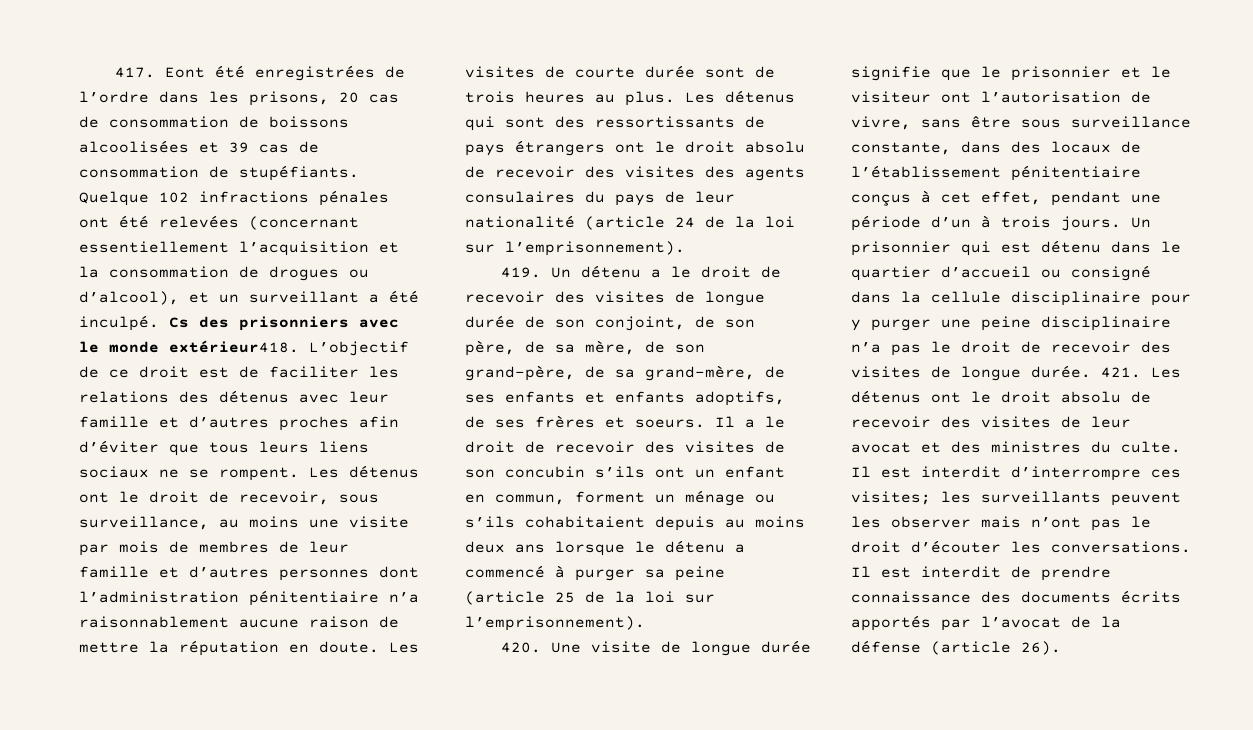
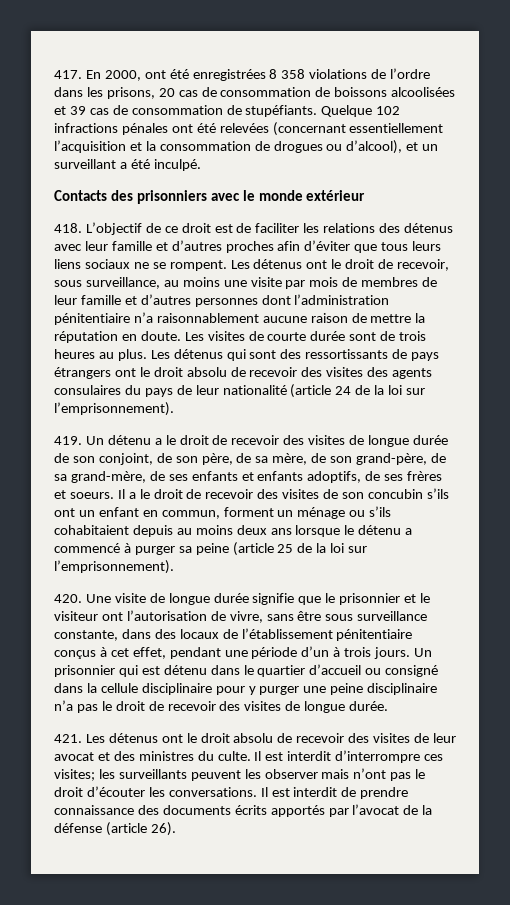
[165,65,376,81] Eont été enregistrées -> [85,69,368,81] En 2000, ont été enregistrées 8 358 violations
[169,317,189,328] Cs -> [54,190,107,201] // Contacts
[169,340,299,353] extérieur418. -> [306,190,366,201] [54,223,82,233] extérieur // 418.
(1091, 371) none -> (389, 706) //

